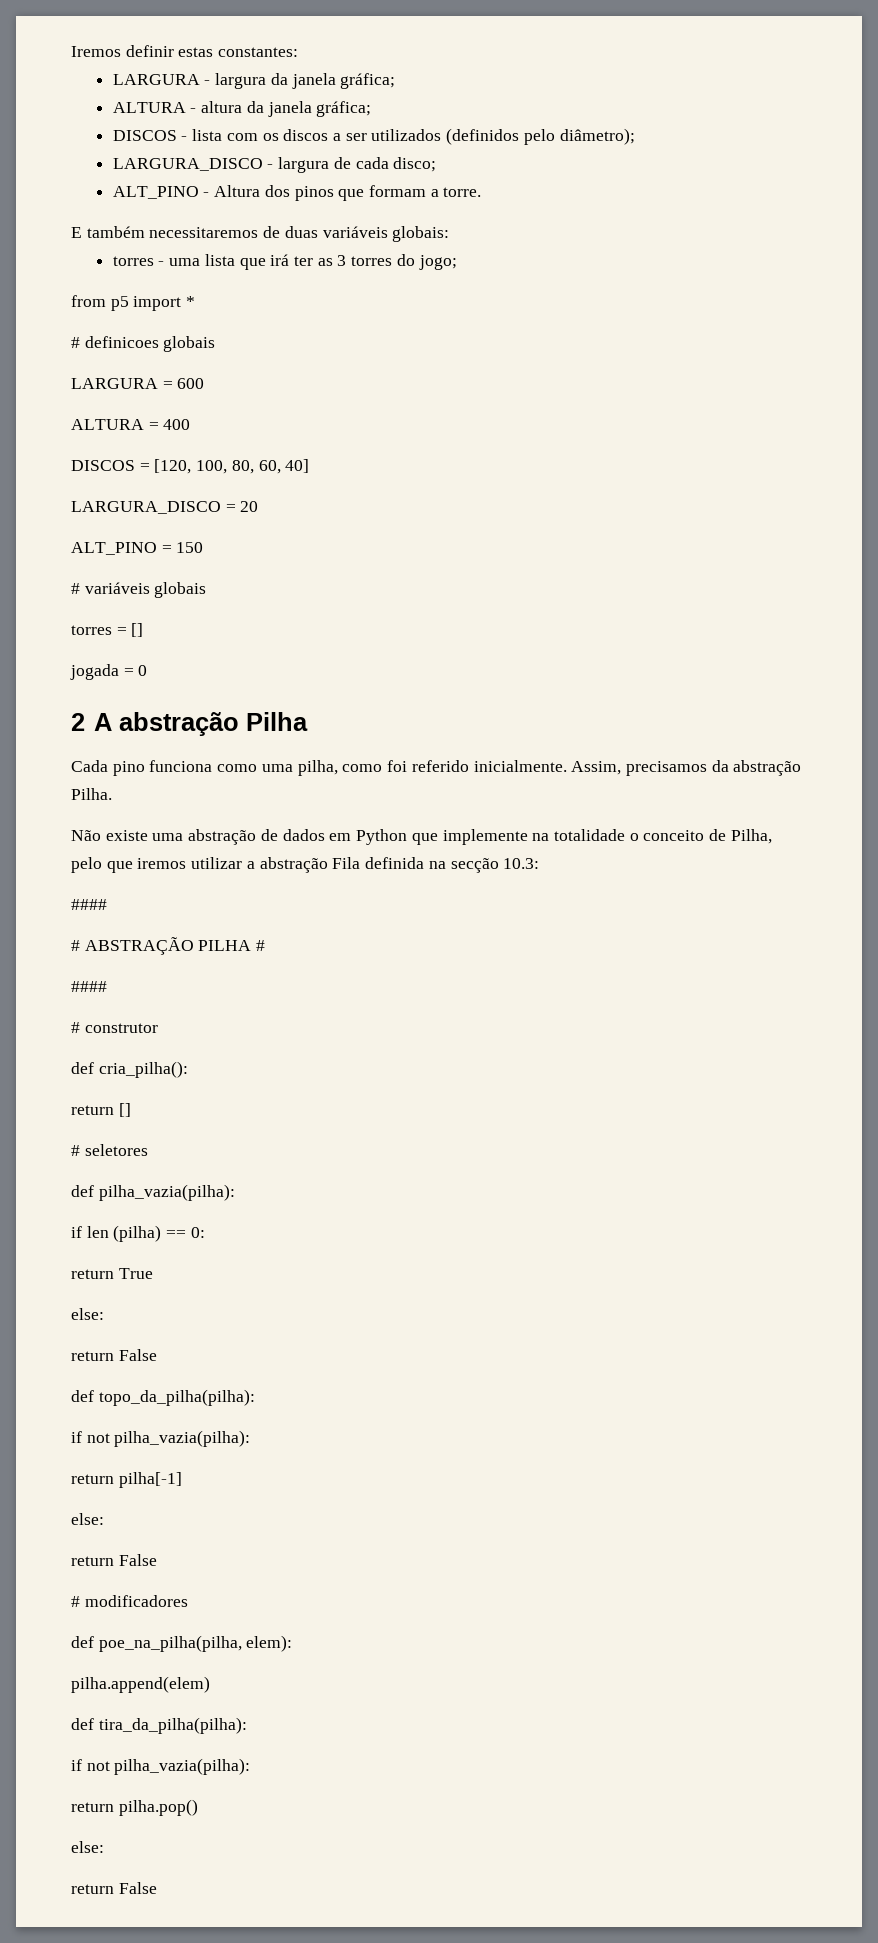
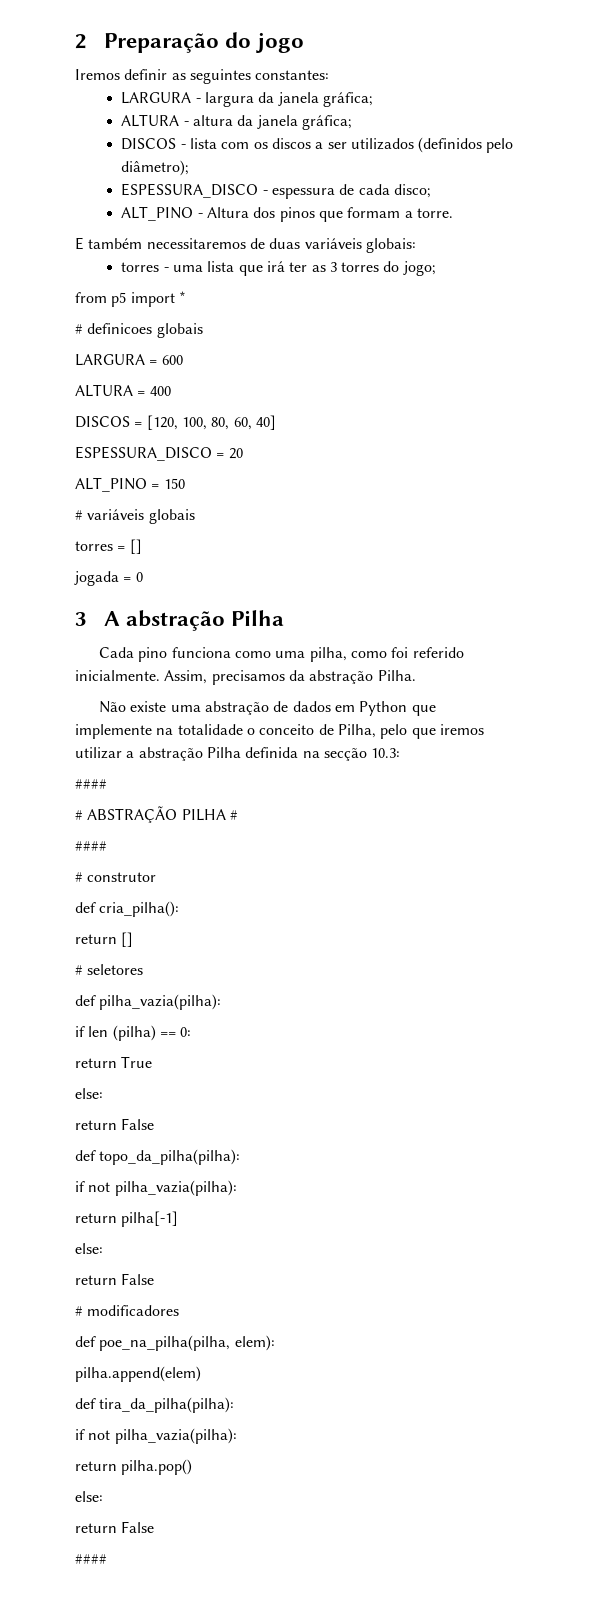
[71,45,214,57] Iremos definir estas -> [75,32,304,53] [75,69,251,84] 2 Preparação do jogo // Iremos definir as seguintes
[112,157,330,173] LARGURA_DISCO - largura -> [121,183,335,199] ESPESSURA_DISCO - espessura
[71,501,221,514] LARGURA_DISCO -> [75,446,212,461] ESPESSURA_DISCO
[71,713,85,731] 2 -> [75,612,87,626] 3
[332,857,361,869] Fila -> [206,747,241,758] Pilha
(157, 1888) none -> [75,1554,107,1564] // ####

